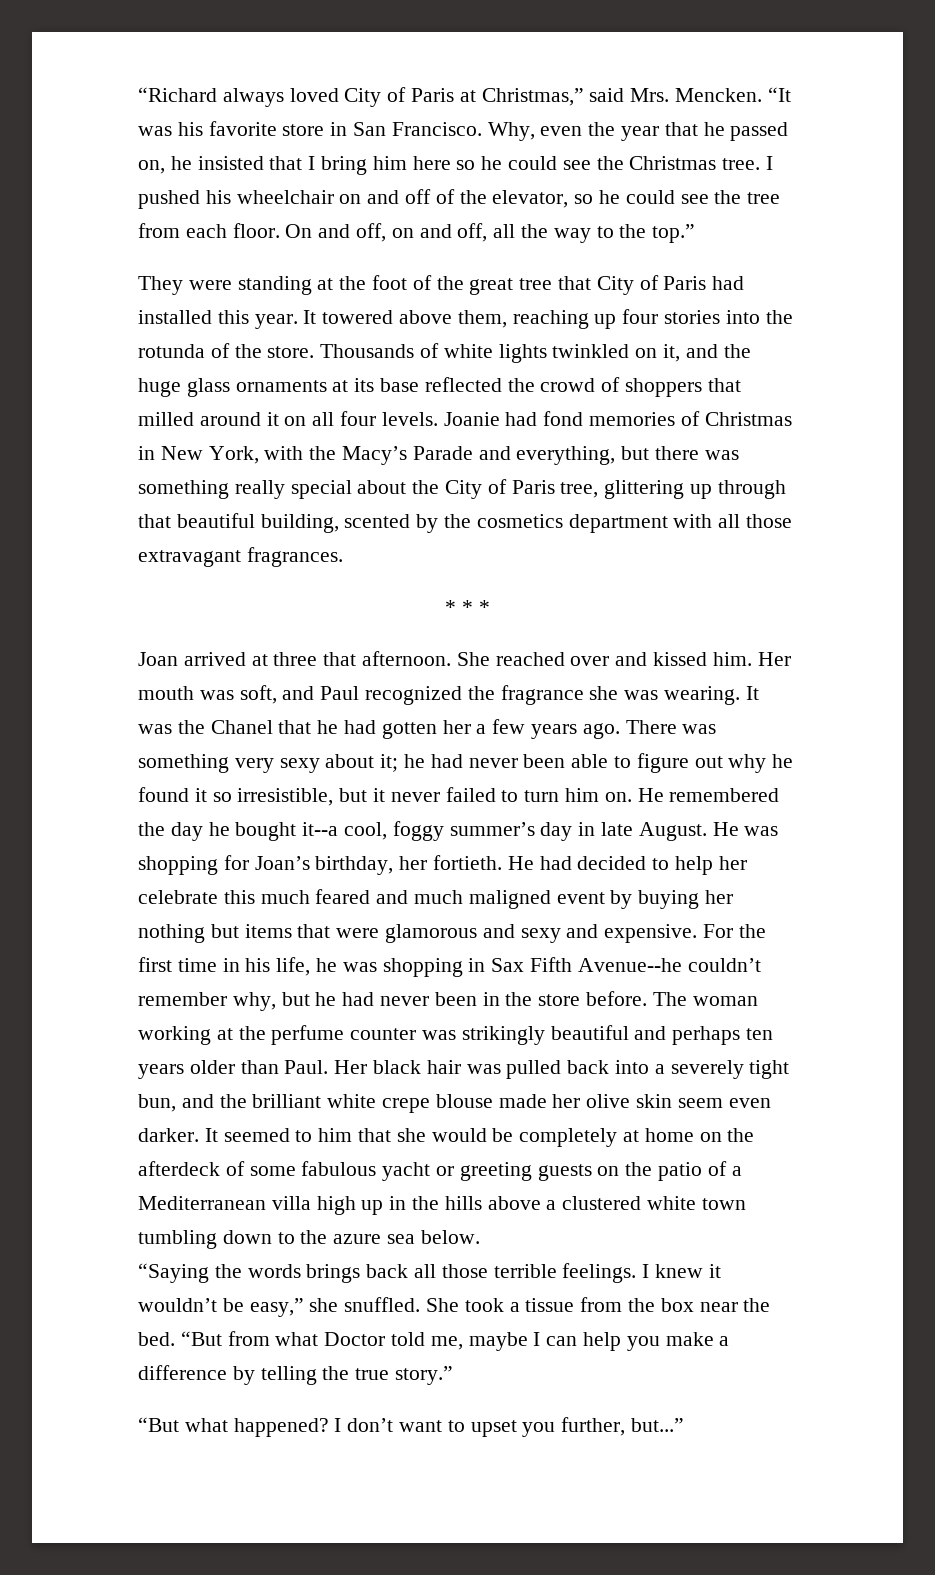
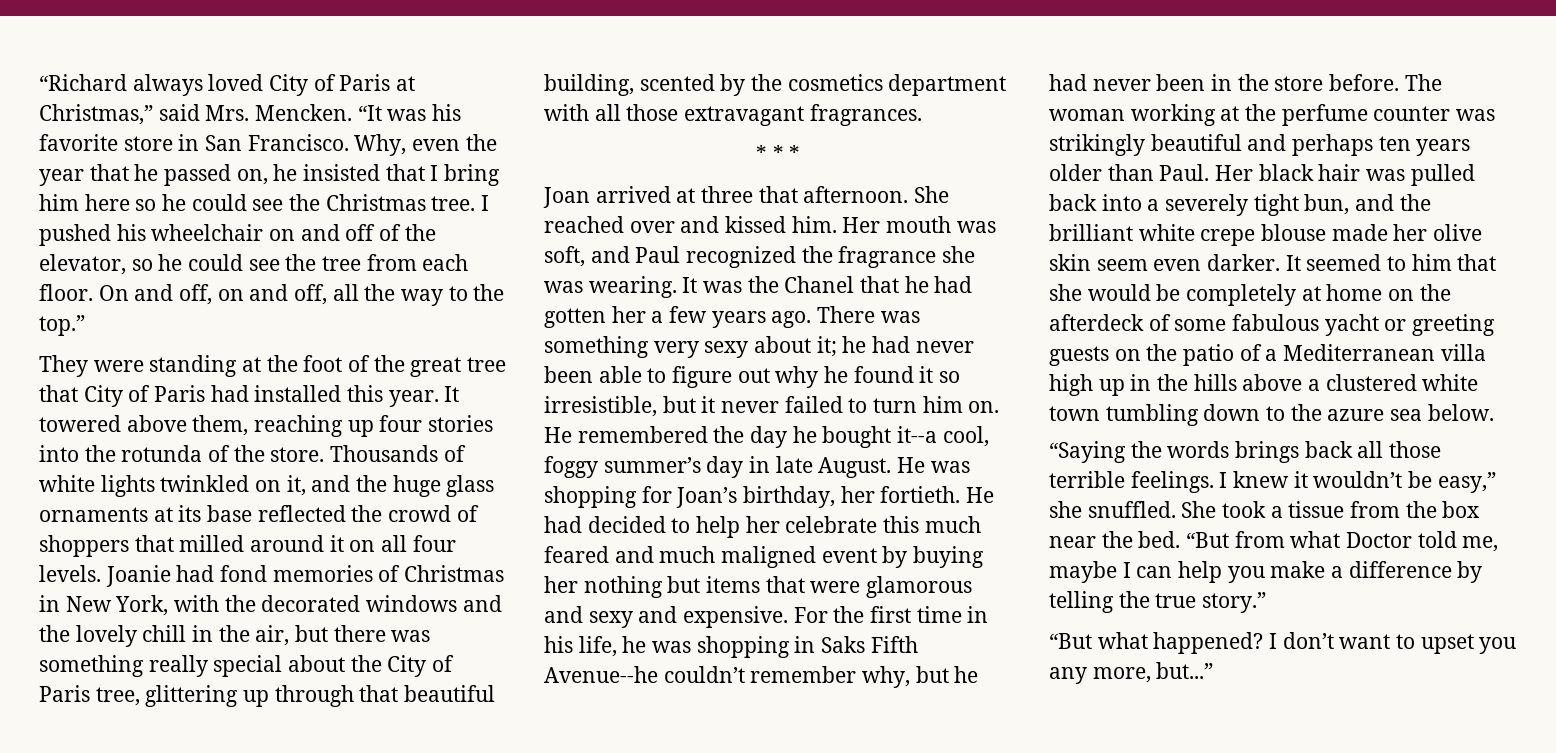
[342,446,616,465] Macy’s Parade and everything, -> [261,595,502,612] [39,625,290,647] decorated windows and the lovely chill in the air,
[491,958,525,972] Sax -> [821,636,866,653] Saks
[561,1417,626,1436] further, -> [1049,667,1151,684] any more,

